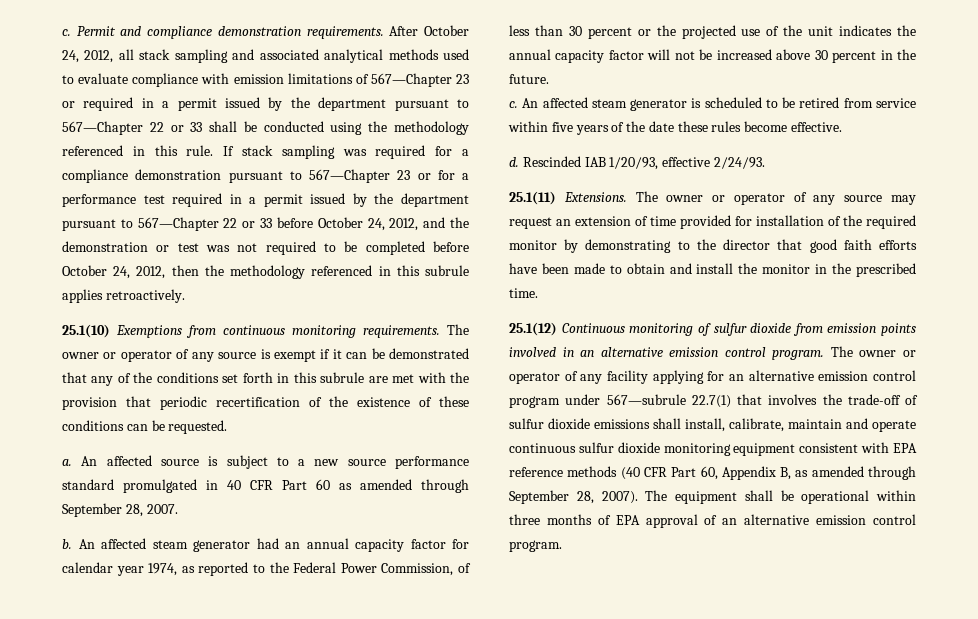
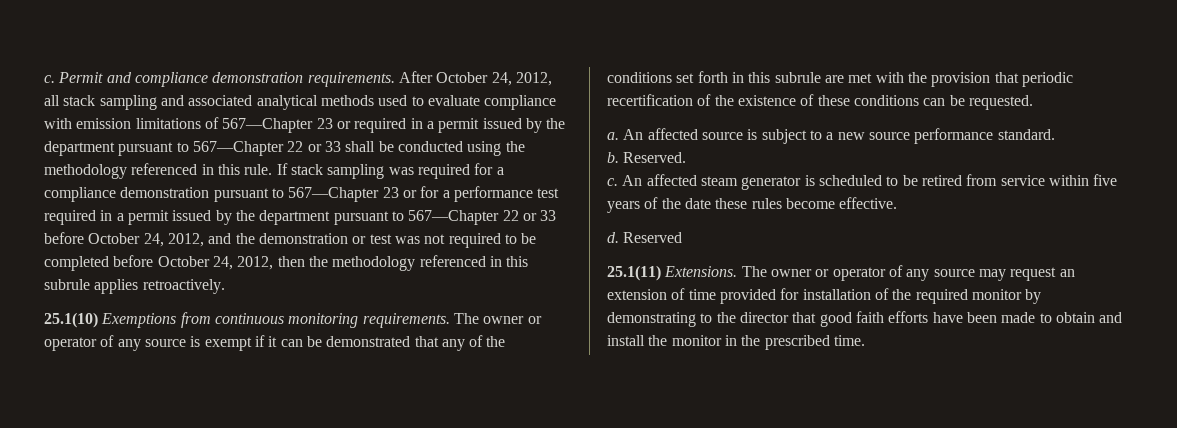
[62,479,469,493] [62,503,178,517] [62,538,469,552] [62,562,471,576] [509,25,916,39] [509,49,916,63] [509,74,549,84] standard promulgated in 40 CFR Part 60 as amended through September 28, 2007. // b. An affected steam generator had an annual capacity factor for calendar year 1974, as reported to the Federal Power Commission, of less than 30 percent or the projected use of the unit indicates the annual capacity factor will not be increased above 30 percent in the future. -> [997,129,1055,140] [607,152,687,163] standard. // b. Reserved.
[522,156,765,170] Rescinded IAB 1/20/93, effective 2/24/93. -> [623,232,683,243] Reserved
[509,322,916,336] [509,346,916,360] [509,370,916,384] [509,394,918,408] [509,418,916,432] [509,442,917,456] [509,466,917,480] [509,490,916,504] [509,514,916,528] [509,540,562,552] // 25.1(12) Continuous monitoring of sulfur dioxide from emission points involved in an alternative emission control program. The owner or operator of any facility applying for an alternative emission control program under 567—subrule 22.7(1) that involves the trade-off of sulfur dioxide emissions shall install, calibrate, maintain and operate continuous sulfur dioxide monitoring equipment consistent with EPA reference methods (40 CFR Part 60, Appendix B, as amended through September 28, 2007). The equipment shall be operational within three months of EPA approval of an alternative emission control program. -> (865, 340) none

